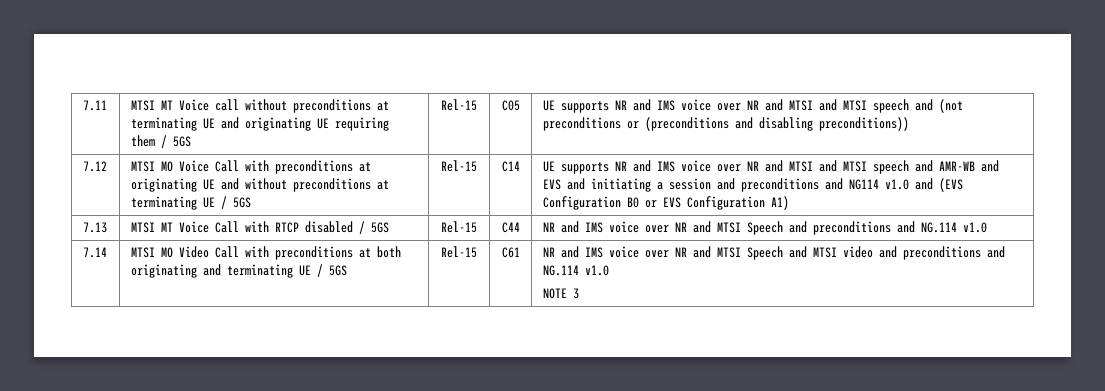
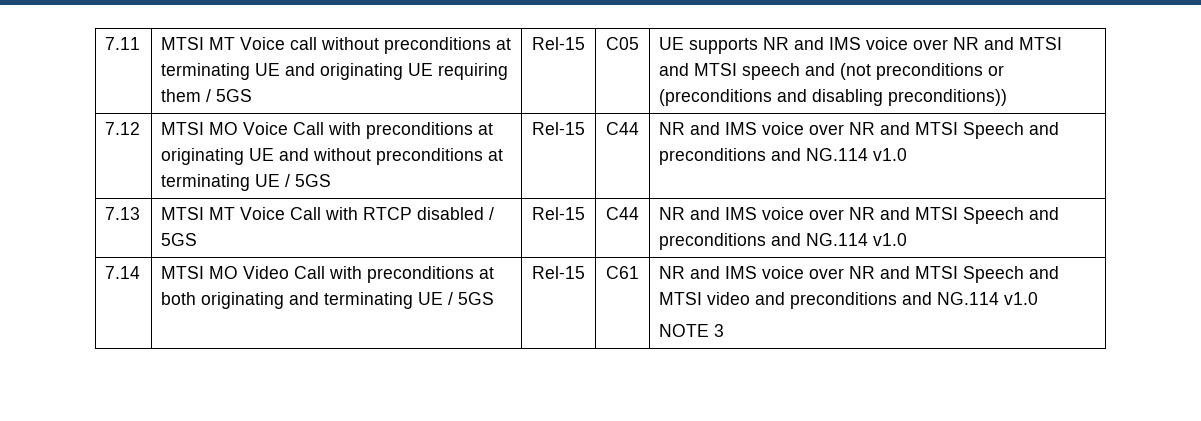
[501,161,520,172] [542,160,999,174] [542,178,963,192] [542,196,789,210] C14 | UE supports NR and IMS voice over NR and MTSI and MTSI speech and AMR-WB and EVS and initiating a session and preconditions and NG114 v1.0 and (EVS Configuration B0 or EVS Configuration A1) -> [606,122,639,135] [659,122,1060,139] [659,148,908,165] C44 | NR and IMS voice over NR and MTSI Speech and preconditions and NG.114 v1.0

